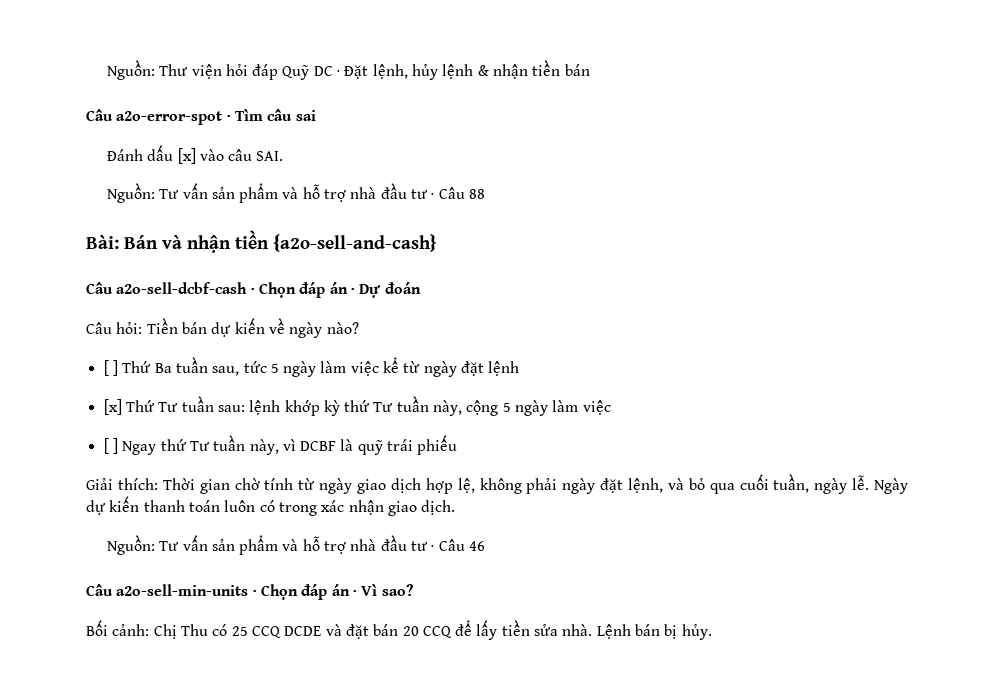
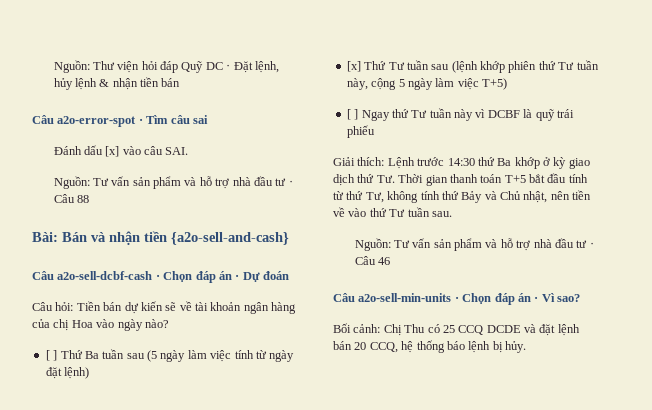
[268,318,285,334] về -> [165,301,297,314] [32,319,115,331] sẽ về tài khoản ngân hàng của chị Hoa vào
[212,357,400,377] sau, tức 5 ngày làm việc kể -> [126,350,254,362] sau (5 ngày làm việc tính
[488,361,520,376] lệnh -> [64,367,90,379] lệnh)
[217,400,340,416] sau: lệnh khớp kỳ -> [431,61,537,73] sau (lệnh khớp phiên
(611, 407) none -> [482,78,507,90] T+5)
[249,439,279,455] này, -> [454,109,473,121] này
[162,474,908,494] [86,496,456,516] Thời gian chờ tính từ ngày giao dịch hợp lệ, không phải ngày đặt lệnh, và bỏ qua cuối tuần, ngày lễ. Ngày dự kiến thanh toán luôn có trong xác nhận giao dịch. -> [387,157,590,169] [333,173,588,186] [333,190,592,203] [333,207,452,217] Lệnh trước 14:30 thứ Ba khớp ở kỳ giao dịch thứ Tư. Thời gian thanh toán T+5 bắt đầu tính từ thứ Tư, không tính thứ Bảy và Chủ nhật, nên tiền về vào thứ Tư tuần sau.
(369, 631) none -> [557,324,580,336] lệnh
[422,620,661,640] CCQ để lấy tiền sửa nhà. Lệnh bán -> [369,340,491,353] CCQ, hệ thống báo lệnh

